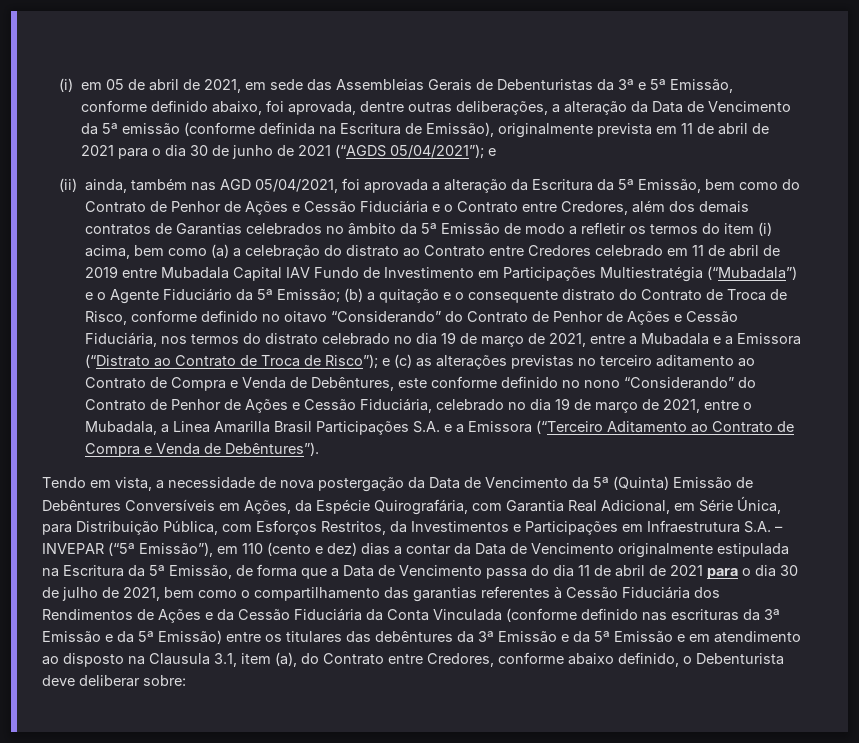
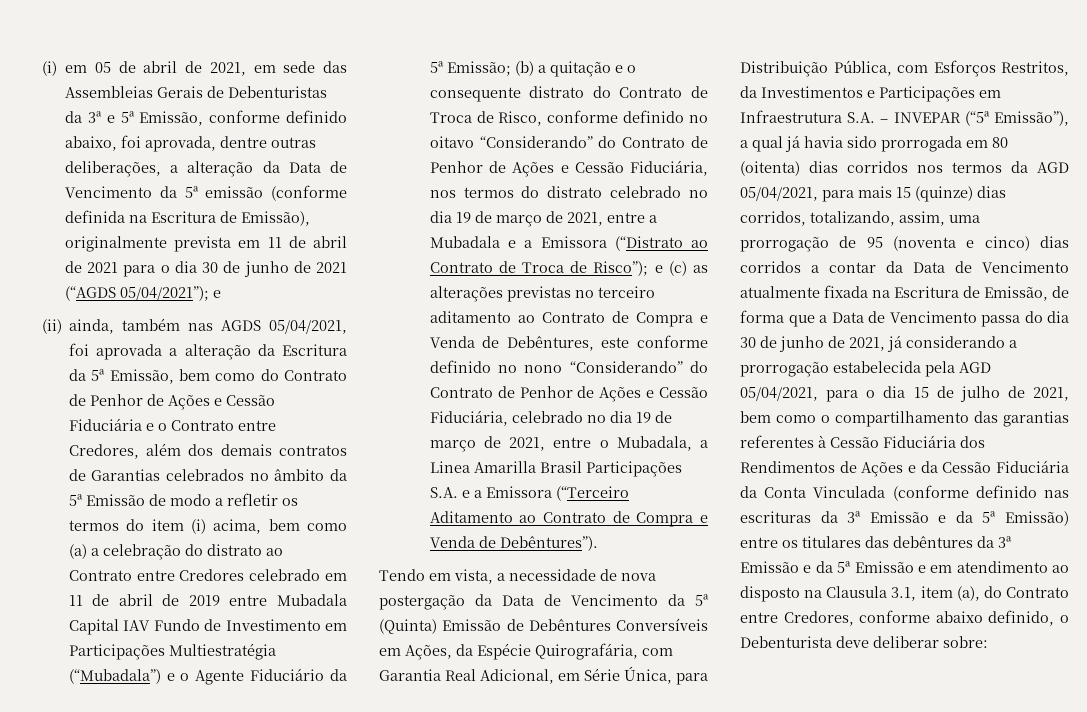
[219,179,251,190] AGD -> [220,320,261,331] AGDS
[217,542,390,556] em 110 (cento e dez) dias -> [740,135,1008,152] [740,161,1069,176] [740,186,1006,202] [740,211,980,226] [740,236,1069,252] [740,261,801,273] a qual já havia sido prorrogada em 80 (oitenta) dias corridos nos termos da AGD 05/04/2021, para mais 15 (quinze) dias corridos, totalizando, assim, uma prorrogação de 95 (noventa e cinco) dias corridos
[618,543,789,558] [42,565,165,577] originalmente estipulada na Escritura da 5ª -> [740,285,980,298] atualmente fixada na Escritura de
[578,565,798,579] 11 de abril de 2021 para o dia 30 -> [740,335,1017,352] [740,361,991,377] [740,386,929,402] 30 de junho de 2021, já considerando a prorrogação estabelecida pela AGD 05/04/2021, para o dia 15

